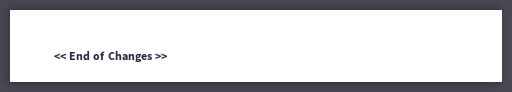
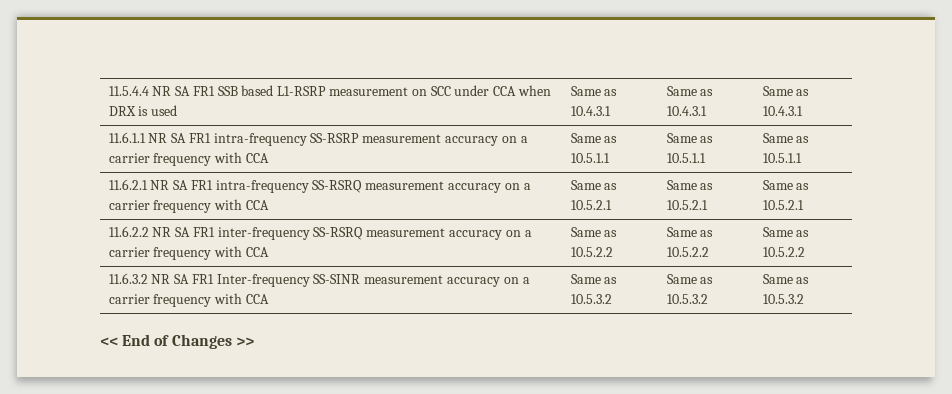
(54, 56) none -> [108,85,551,96] [108,105,178,116] [570,86,618,96] [570,106,611,116] [666,86,714,96] [666,106,707,116] [762,86,810,96] [762,106,803,116] [108,132,528,146] [108,152,269,166] [570,133,618,143] [570,153,610,163] [666,133,714,143] [666,153,706,163] [762,133,810,143] [762,153,802,163] [108,179,531,193] [108,199,269,213] [570,180,618,190] [570,200,612,210] [666,180,714,190] [666,200,708,210] [762,180,810,190] [762,200,804,210] [108,226,532,240] [108,246,269,260] [570,227,618,237] [570,247,613,257] [666,227,714,237] [666,247,709,257] [762,227,810,237] [762,247,805,257] [108,273,530,287] [108,293,269,307] [570,274,618,284] [570,294,612,304] [666,274,714,284] [666,294,708,304] [762,274,810,284] [762,294,804,304] 11.5.4.4 NR SA FR1 SSB based L1-RSRP measurement on SCC under CCA when DRX is used | Same as 10.4.3.1 | Same as 10.4.3.1 | Same as 10.4.3.1 // 11.6.1.1 NR SA FR1 intra-frequency SS-RSRP measurement accuracy on a carrier frequency with CCA | Same as 10.5.1.1 | Same as 10.5.1.1 | Same as 10.5.1.1 // 11.6.2.1 NR SA FR1 intra-frequency SS-RSRQ measurement accuracy on a carrier frequency with CCA | Same as 10.5.2.1 | Same as 10.5.2.1 | Same as 10.5.2.1 // 11.6.2.2 NR SA FR1 inter-frequency SS-RSRQ measurement accuracy on a carrier frequency with CCA | Same as 10.5.2.2 | Same as 10.5.2.2 | Same as 10.5.2.2 // 11.6.3.2 NR SA FR1 Inter-frequency SS-SINR measurement accuracy on a carrier frequency with CCA | Same as 10.5.3.2 | Same as 10.5.3.2 | Same as 10.5.3.2 //

